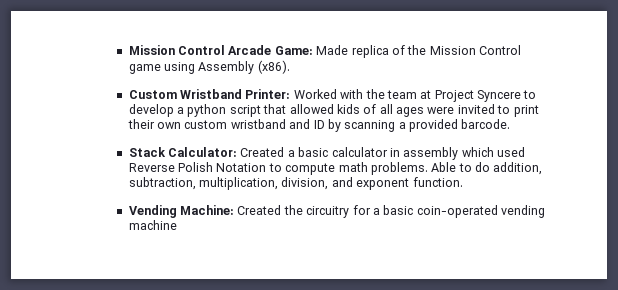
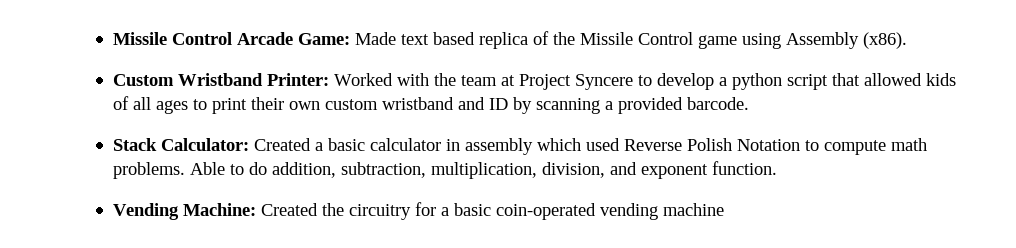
[128,45,175,55] Mission -> [112,32,167,45] Missile
(349, 50) none -> [400,32,475,45] text based
[429,46,476,55] Mission -> [579,32,633,45] Missile
[427,104,495,114] were invited -> (188, 107) none

